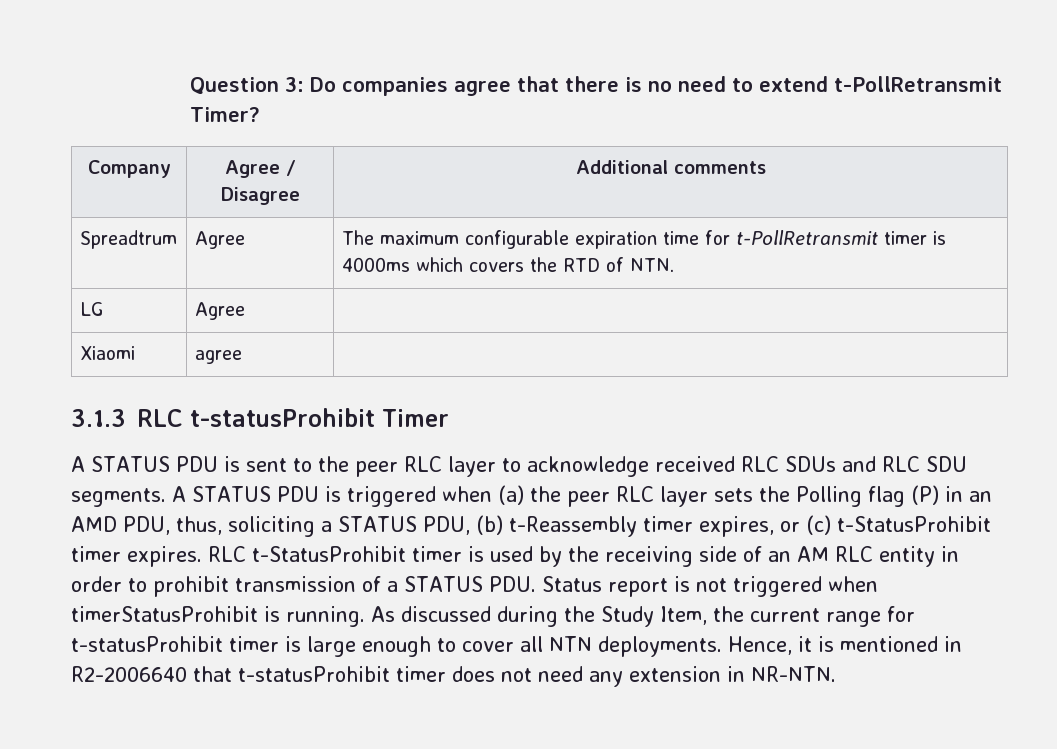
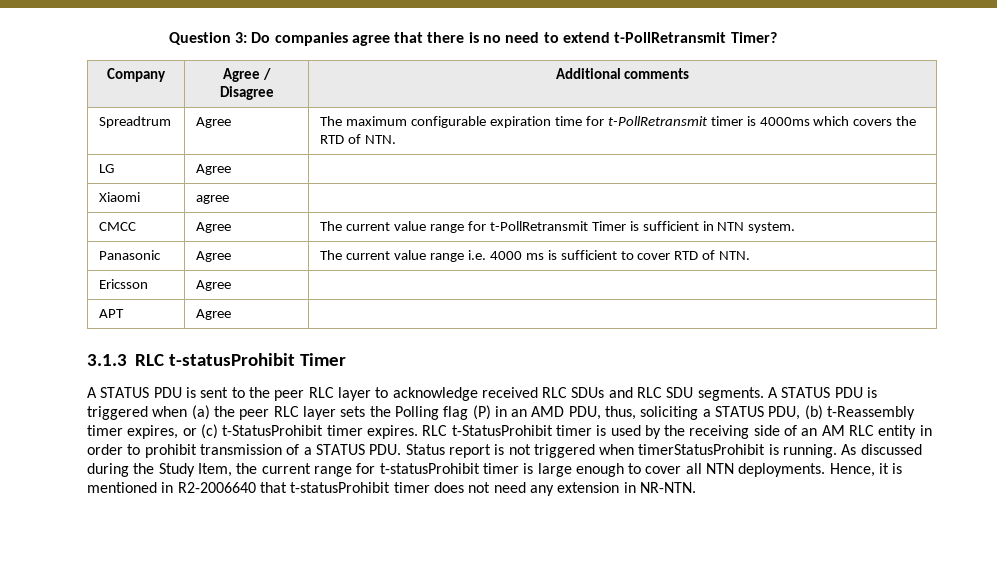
(242, 357) none -> [99,222,137,231] [196,222,232,233] [320,221,796,233] [99,250,162,260] [196,251,232,262] [320,250,751,262] [99,279,149,289] [196,280,232,291] [99,309,125,318] [196,309,232,320] // CMCC | Agree | The current value range for t-PollRetransmit Timer is sufficient in NTN system. // Panasonic | Agree | The current value range i.e. 4000 ms is sufficient to cover RTD of NTN. // Ericsson | Agree | // APT | Agree |

